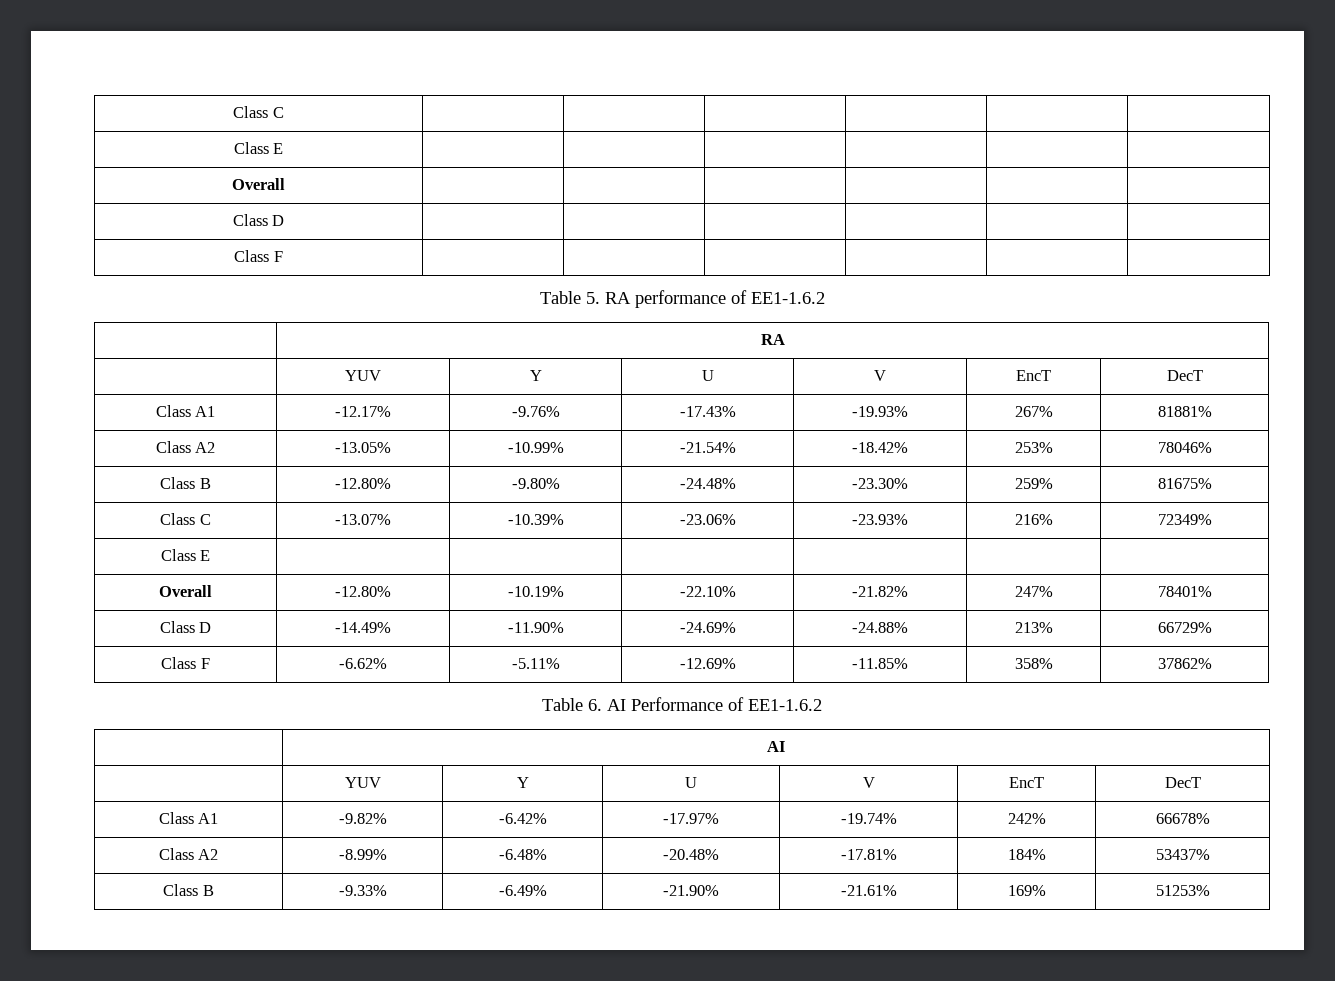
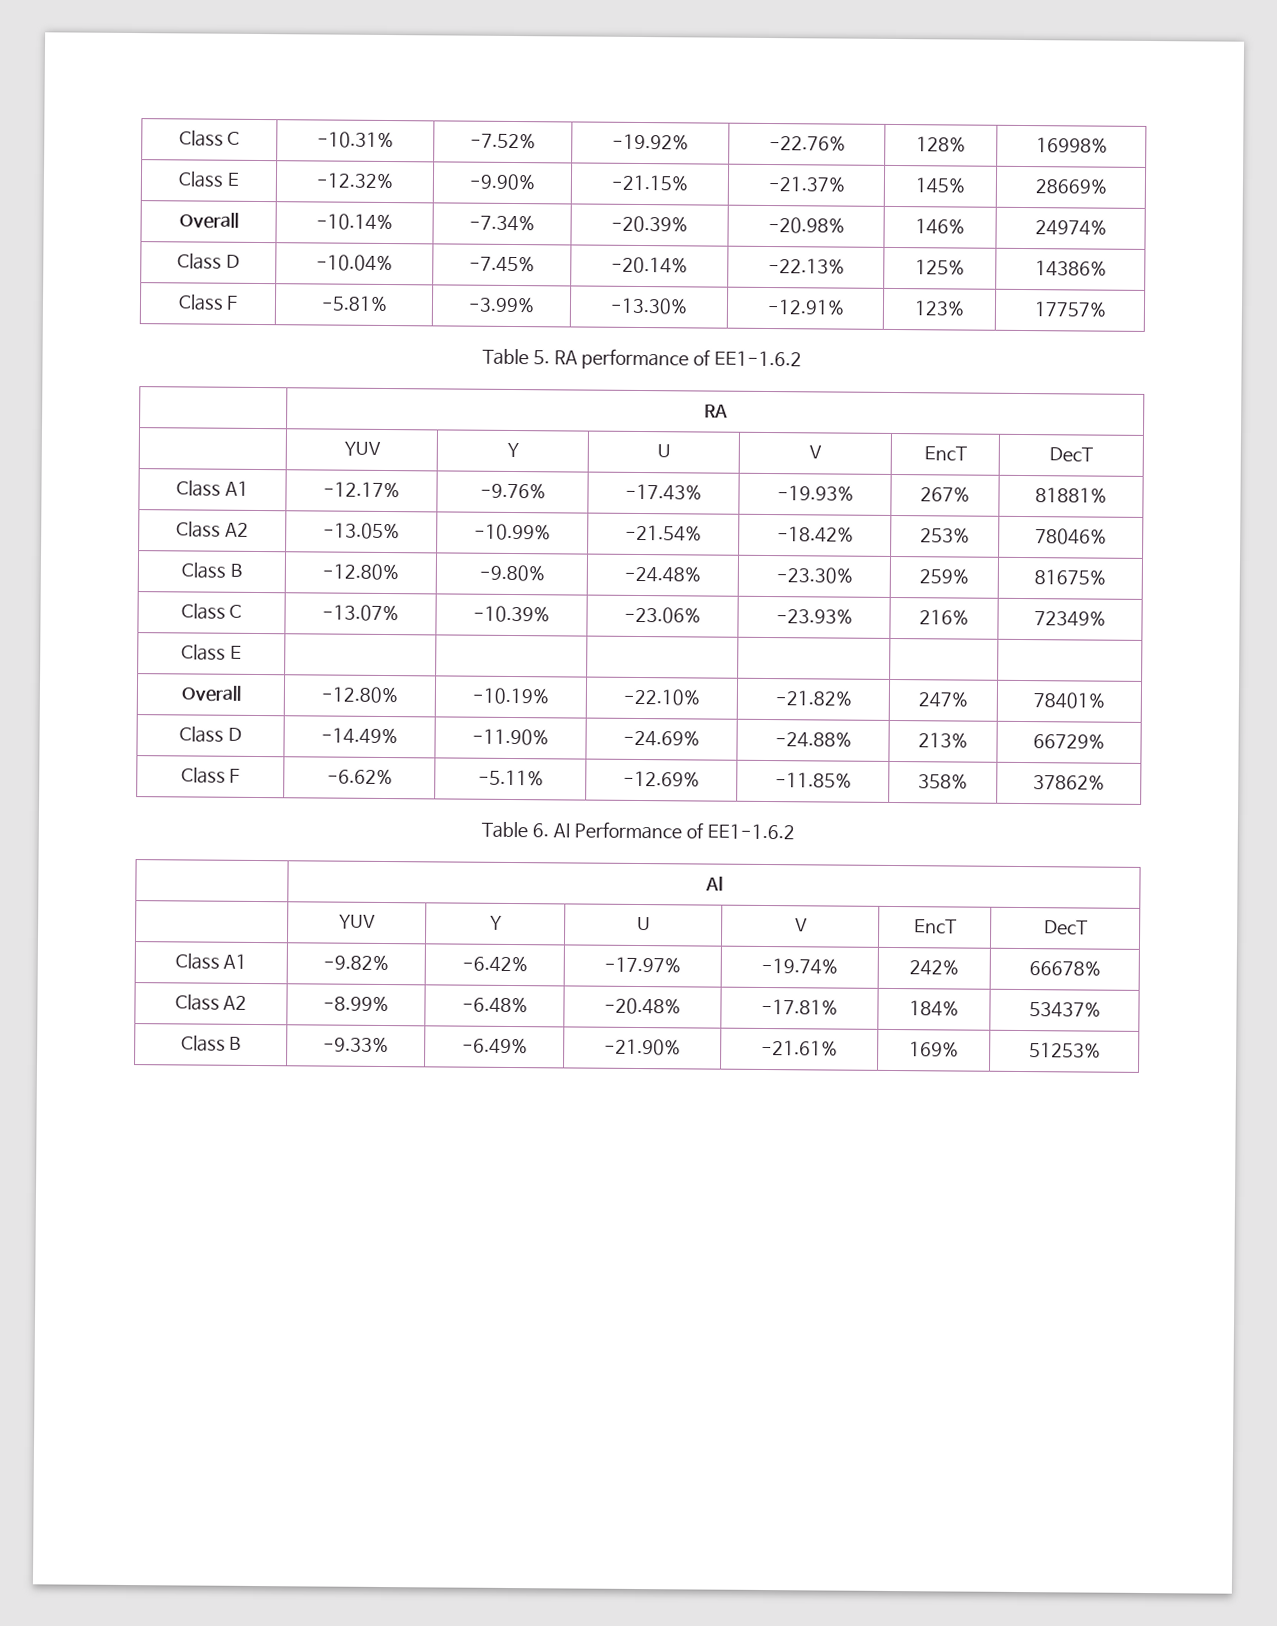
[233,106,284,118] [233,142,284,154] [232,178,285,190] [232,214,285,226] [234,250,283,262] Class C | | | | | | // Class E | | | | | | // Overall | | | | | | // Class D | | | | | | // Class F | | | | | | -> [178,130,241,147] [317,131,394,149] [470,132,536,149] [612,133,689,150] [768,134,846,151] [916,136,966,152] [1035,137,1108,153] [178,171,240,188] [316,172,394,189] [469,173,536,191] [611,174,689,191] [767,175,846,192] [915,177,966,194] [1034,178,1107,194] [178,212,239,229] [316,213,393,231] [469,214,535,232] [611,215,688,233] [767,216,845,234] [915,218,965,235] [1034,219,1107,236] [177,253,240,270] [316,254,393,272] [469,255,535,273] [611,256,688,274] [767,257,845,274] [915,259,965,275] [1034,260,1107,277] [177,294,239,311] [320,295,388,312] [468,296,535,313] [610,297,688,315] [766,298,845,315] [914,300,965,316] [1033,301,1107,317] Class C | -10.31% | -7.52% | -19.92% | -22.76% | 128% | 16998% // Class E | -12.32% | -9.90% | -21.15% | -21.37% | 145% | 28669% // Overall | -10.14% | -7.34% | -20.39% | -20.98% | 146% | 24974% // Class D | -10.04% | -7.45% | -20.14% | -22.13% | 125% | 14386% // Class F | -5.81% | -3.99% | -13.30% | -12.91% | 123% | 17757%

